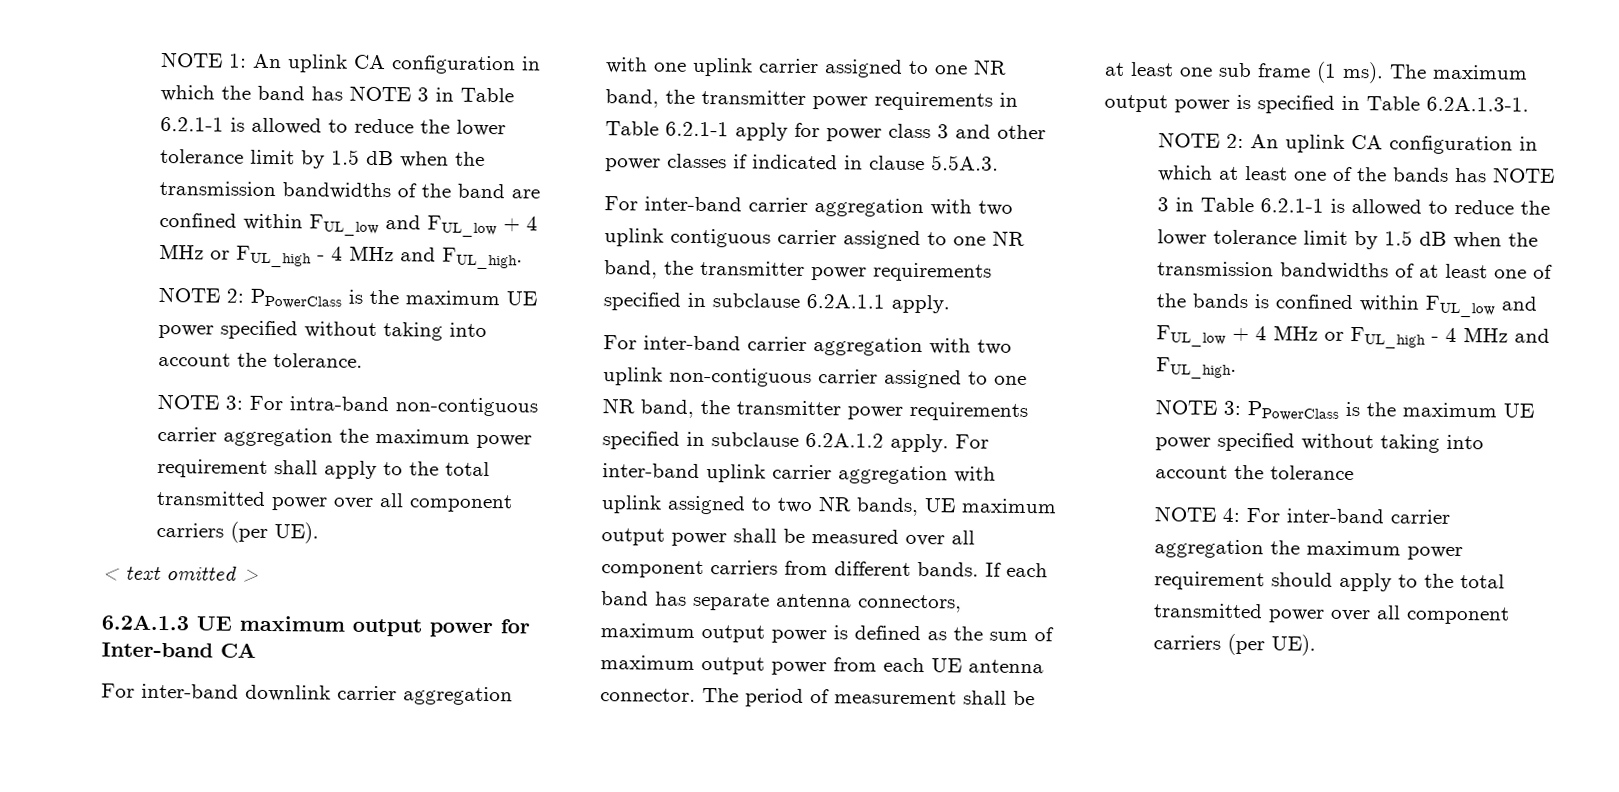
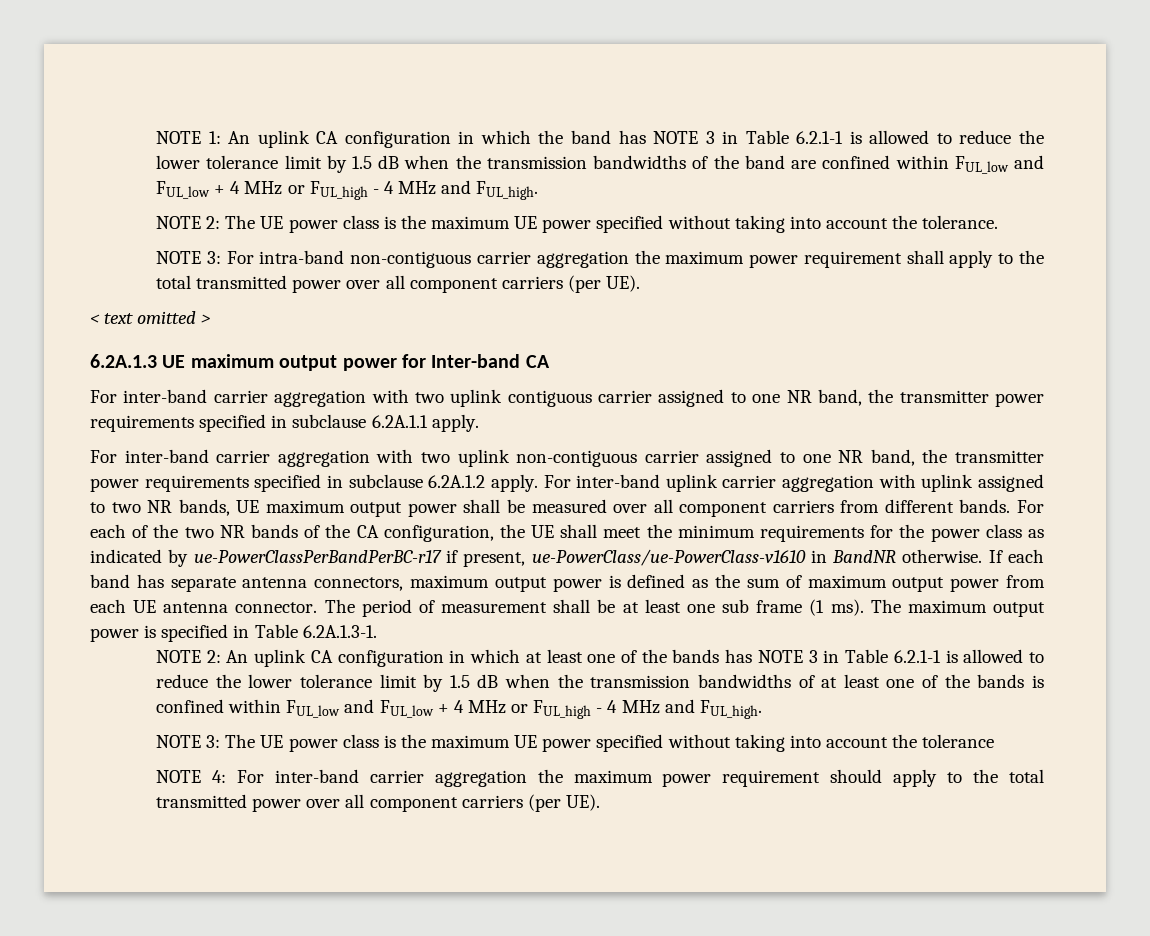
[249,288,342,309] PPowerClass -> [225,215,379,233] The UE power class
[101,683,513,706] [605,57,1007,78] [605,89,1018,111] [605,121,1046,142] [605,153,999,172] // For inter-band downlink carrier aggregation with one uplink carrier assigned to one NR band, the transmitter power requirements in Table 6.2.1-1 apply for power class 3 and other power classes if indicated in clause 5.5A.3. -> (550, 361) none
(979, 569) none -> [1016,500,1044,513] [90,524,1044,542] [90,549,983,567] For each of the two NR bands of the CA configuration, the UE shall meet the minimum requirements for the power class as indicated by ue-PowerClassPerBandPerBC-r17 if present, ue-PowerClass/ue-PowerClass-v1610 in BandNR otherwise.
[1246,401,1339,421] PPowerClass -> [225,734,379,752] The UE power class

